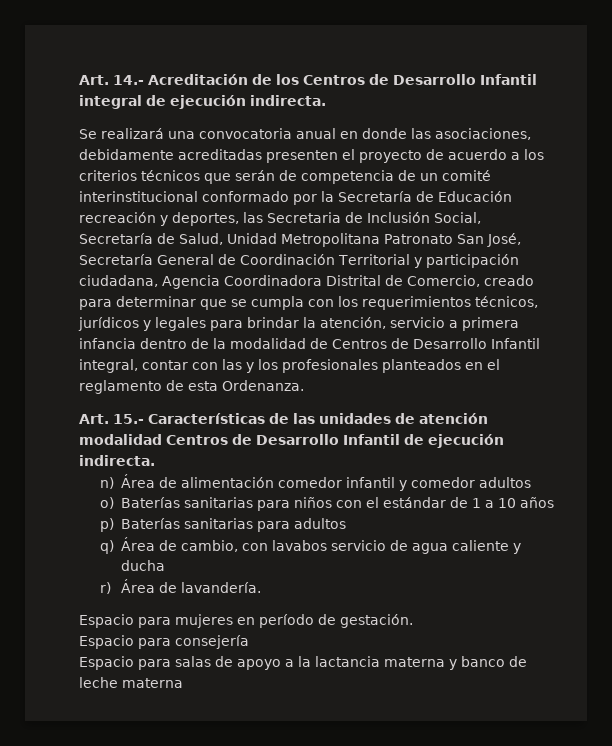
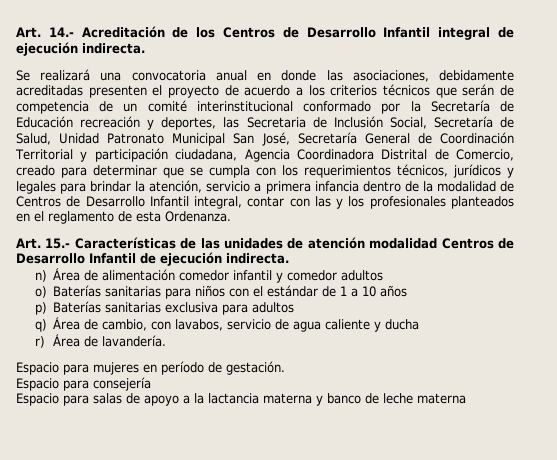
[281,233,453,247] Metropolitana Patronato -> [107,133,226,146] Patronato Municipal
(253, 523) none -> [165,302,219,313] exclusiva
[271,540,327,551] lavabos -> [175,319,224,331] lavabos,

